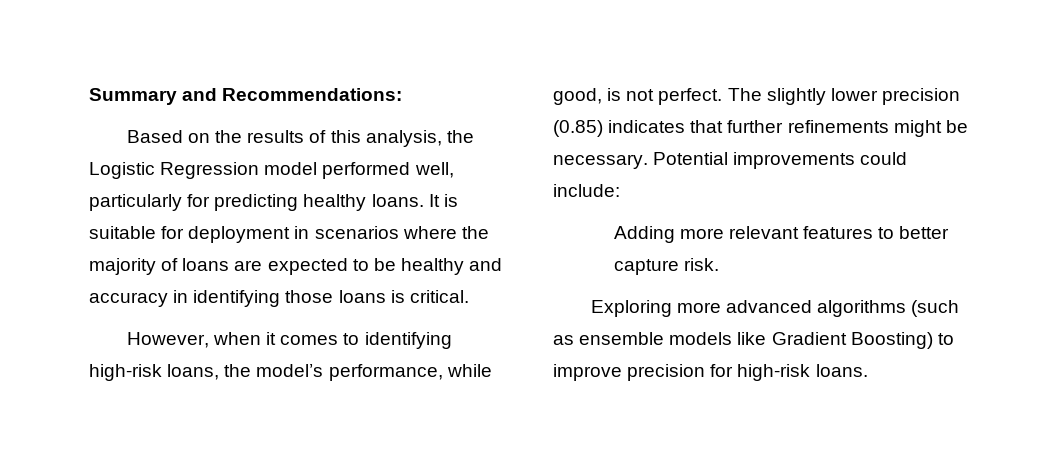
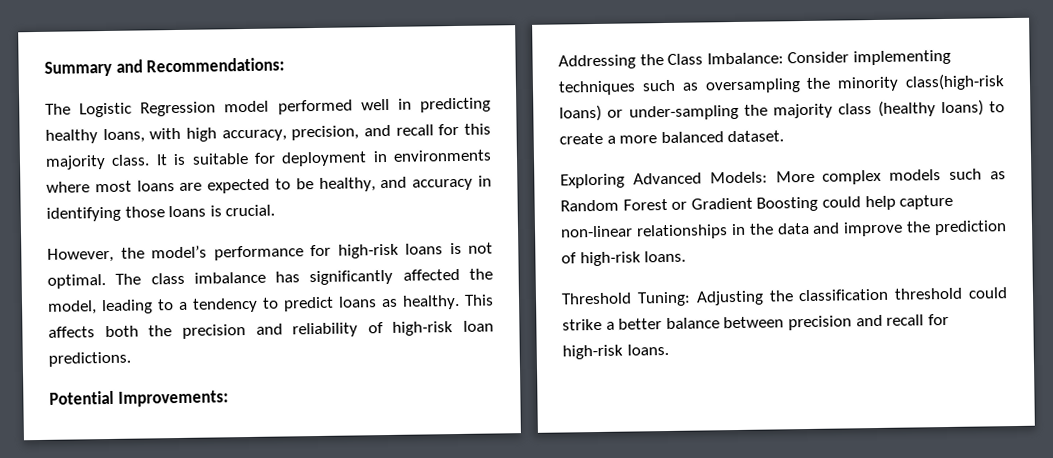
[126,130,474,147] [89,162,454,179] [89,194,424,211] Based on the results of this analysis, the Logistic Regression model performed well, particularly for predicting healthy loans. -> [45,97,492,118] [45,123,491,144] [45,154,151,170] The Logistic Regression model performed well in predicting healthy loans, with high accuracy, precision, and recall for this majority class.
[314,226,489,239] [89,258,179,275] scenarios where the majority of -> [393,149,492,162] [46,180,132,193] environments where most
[400,258,464,275] healthy -> [318,177,376,192] healthy,
[409,290,469,303] critical. -> [225,204,276,217] crucial.
[213,332,452,349] [89,364,492,381] [553,88,960,105] [553,120,968,137] [553,152,908,169] [553,184,620,197] [613,226,950,243] [613,258,719,275] [590,300,960,317] [553,332,954,349] [553,364,706,381] when it comes to identifying high-risk loans, the model’s performance, while good, is not perfect. The slightly lower precision (0.85) indicates that further refinements might be necessary. Potential improvements could include: // Adding more relevant features to better capture risk. // Exploring more advanced algorithms (such as ensemble models like Gradient Boosting) to improve precision -> [120,242,493,261] [47,268,493,289] [47,294,494,315] [48,320,494,339] [48,351,131,367] [49,390,229,407] [558,49,951,70] [558,73,1005,96] [559,99,1005,122] [559,130,785,145] [560,168,1006,189] [560,194,954,212] [560,220,1007,240] [561,250,687,267] [561,287,1008,307] [562,314,925,331] the model’s performance for high-risk loans is not optimal. The class imbalance has significantly affected the model, leading to a tendency to predict loans as healthy. This affects both the precision and reliability of high-risk loan predictions. // Potential Improvements: // Addressing the Class Imbalance: Consider implementing techniques such as oversampling the minority class(high-risk loans) or under-sampling the majority class (healthy loans) to create a more balanced dataset. // Exploring Advanced Models: More complex models such as Random Forest or Gradient Boosting could help capture non-linear relationships in the data and improve the prediction of high-risk loans. // Threshold Tuning: Adjusting the classification threshold could strike a better balance between precision and recall

